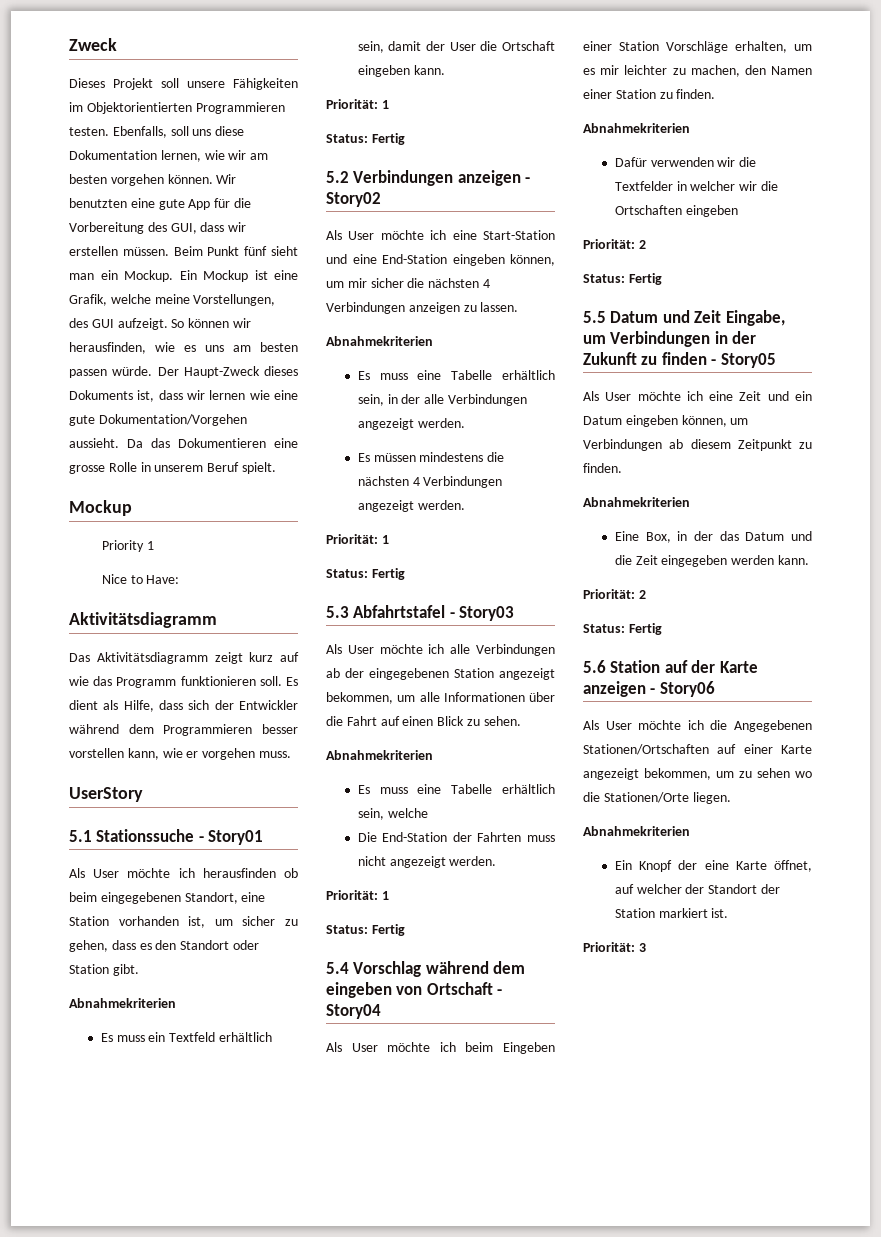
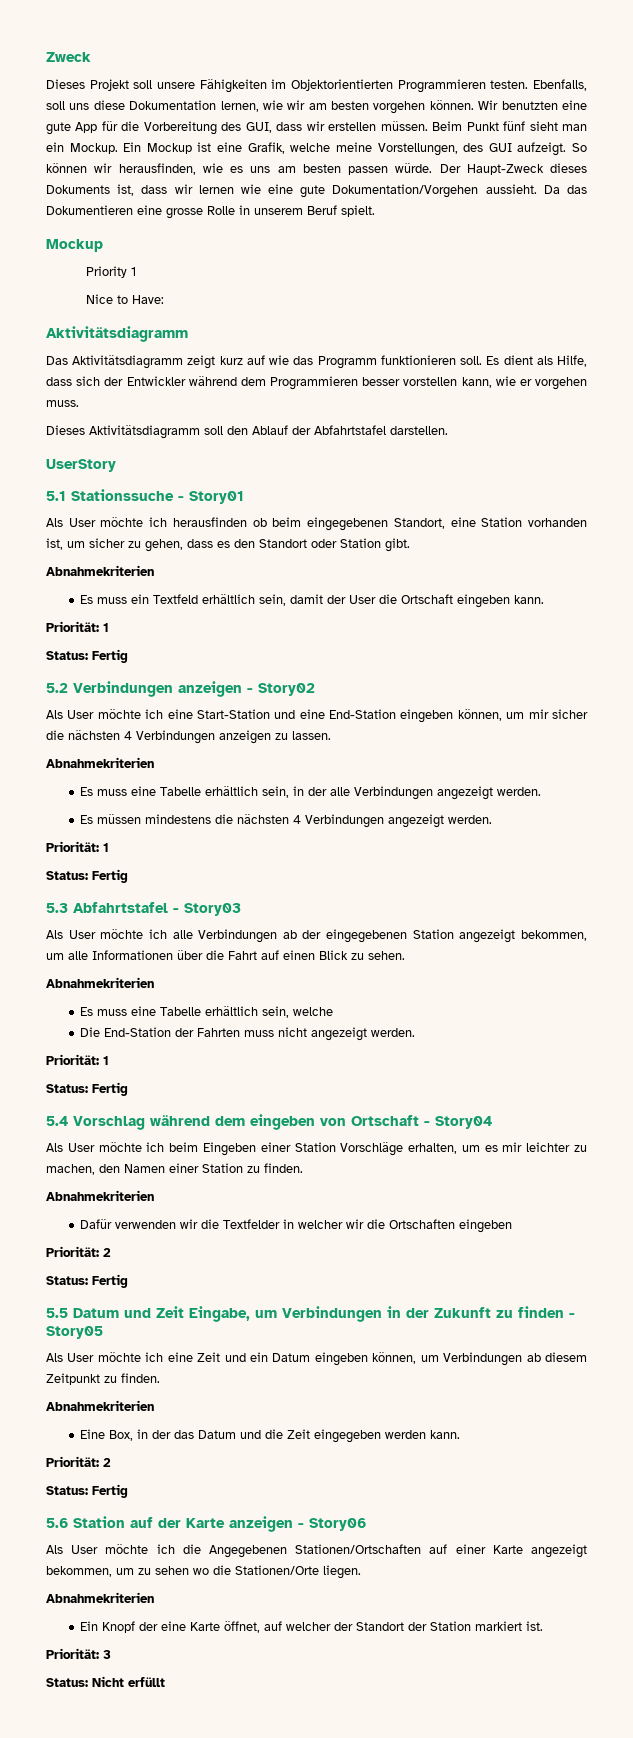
(291, 754) none -> [46,425,448,439] // Dieses Aktivitätsdiagramm soll den Ablauf der Abfahrtstafel darstellen.
(646, 947) none -> [46,1676,165,1687] // Status: Nicht erfüllt

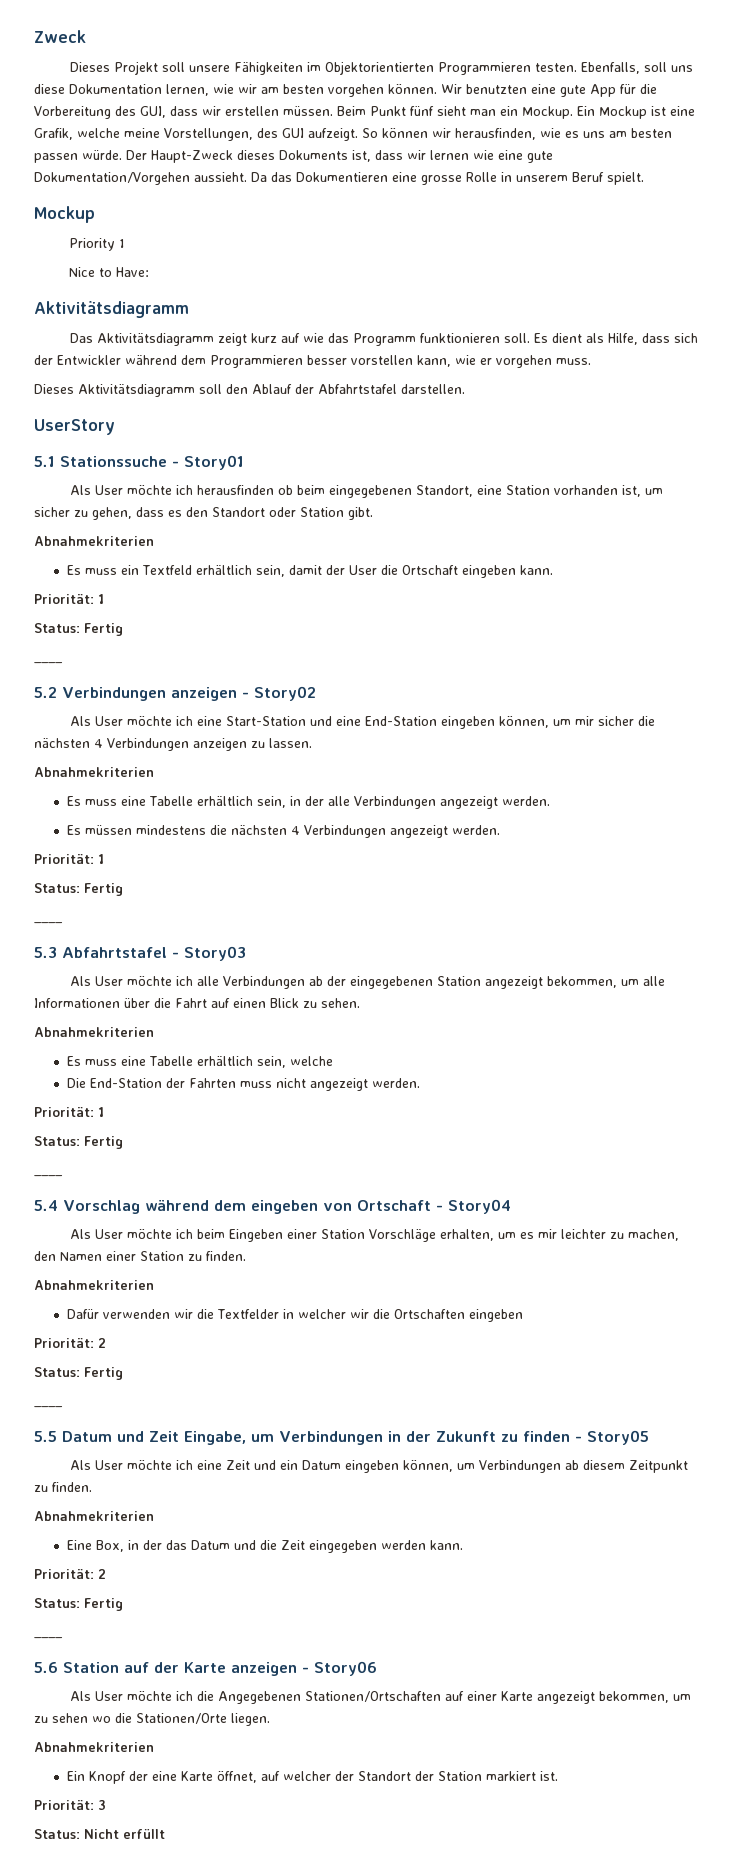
(128, 656) none -> [34,662,63,664] // ____
(128, 876) none -> [34,922,63,924] // ____
(128, 1089) none -> [34,1175,63,1177] // ____
(128, 1281) none -> [34,1406,63,1408] // ____
(128, 1491) none -> [34,1637,63,1639] // ____

